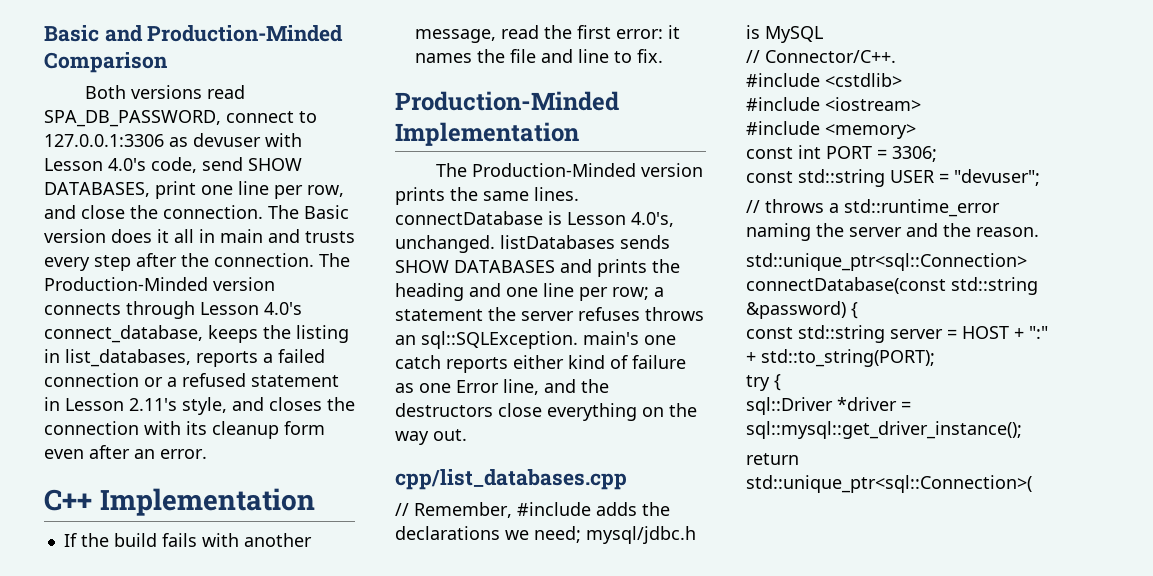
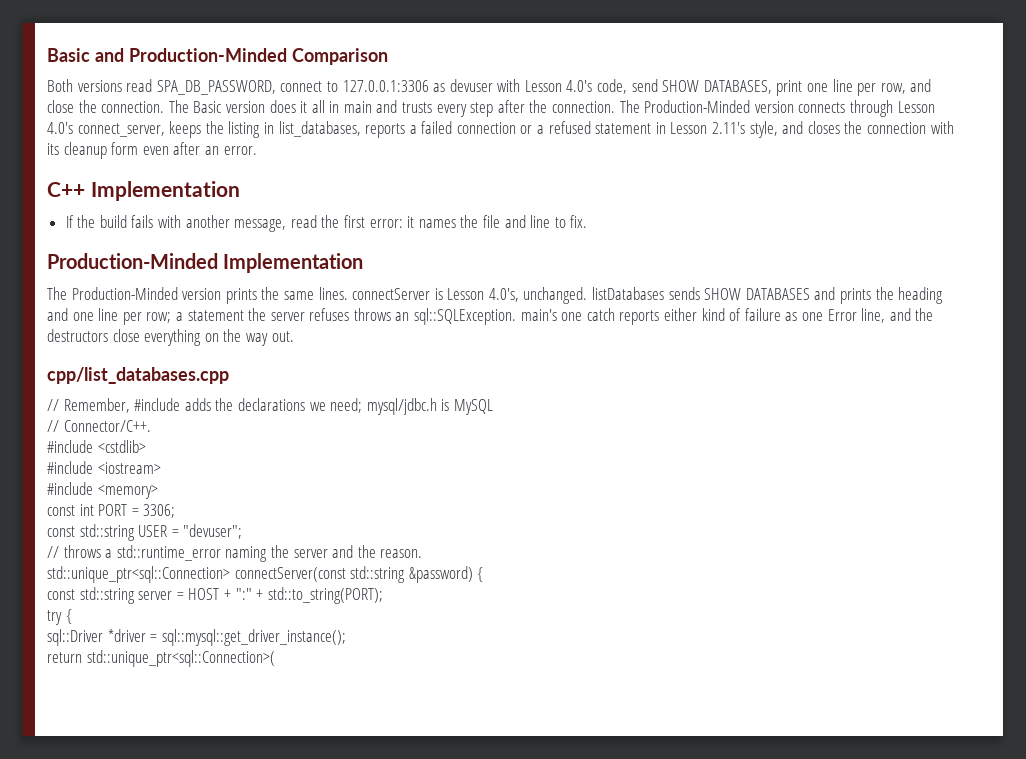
[44,325,203,343] connect_database, -> [77,123,165,137] connect_server,
[395,211,543,225] connectDatabase -> [352,288,431,300] connectServer
[746,277,946,294] connectDatabase(const -> [234,567,346,582] connectServer(const

